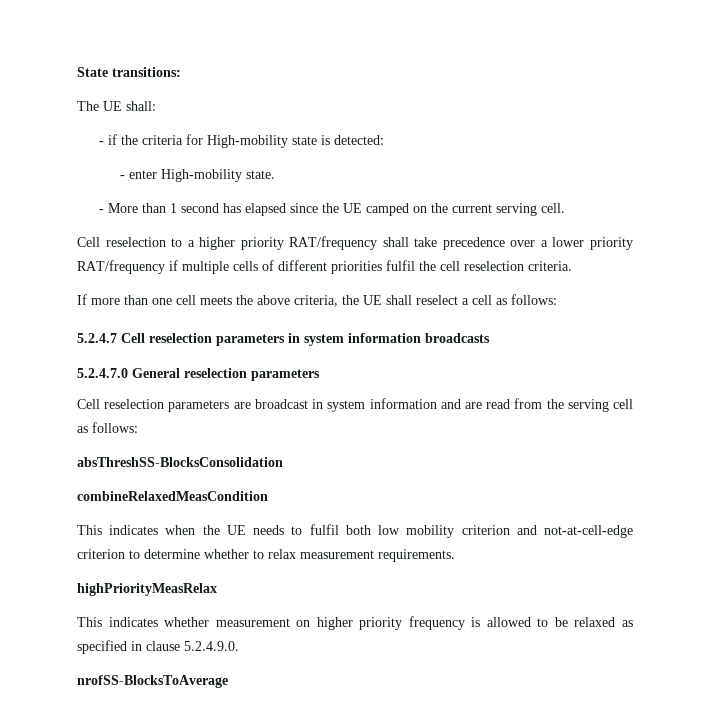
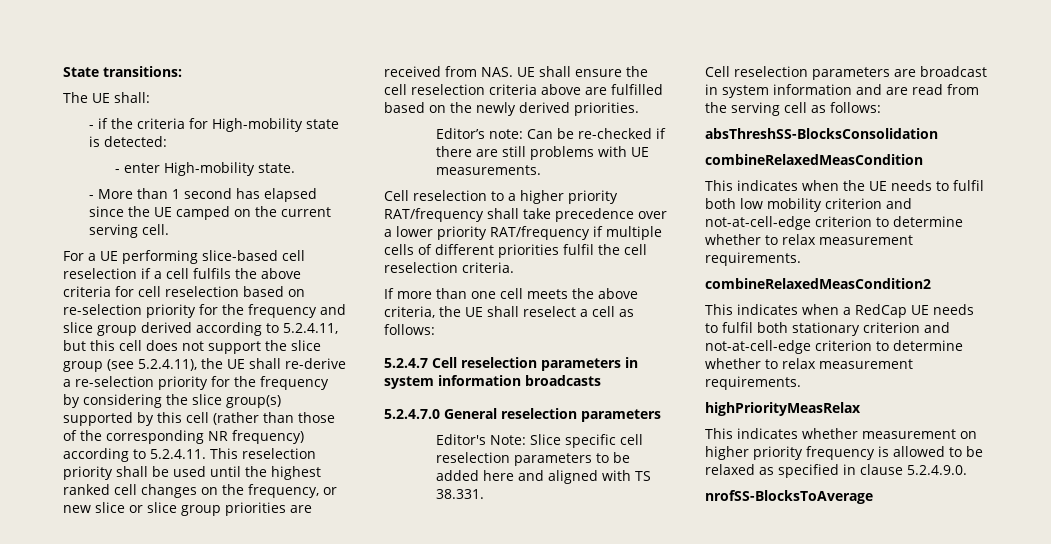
(565, 208) none -> [63,250,305,264] [63,268,301,279] [63,286,305,297] [63,304,346,318] [63,322,338,336] [63,340,321,354] [63,358,346,372] [63,376,329,390] [63,394,281,408] [63,412,335,426] [63,430,304,444] [63,448,316,462] [63,466,321,480] [63,484,337,498] [63,502,312,516] [384,66,648,77] [384,84,663,95] [384,102,639,116] [436,128,667,139] [436,146,650,160] [436,165,542,175] // For a UE performing slice-based cell reselection if a cell fulfils the above criteria for cell reselection based on re-selection priority for the frequency and slice group derived according to 5.2.4.11, but this cell does not support the slice group (see 5.2.4.11), the UE shall re-derive a re-selection priority for the frequency by considering the slice group(s) supported by this cell (rather than those of the corresponding NR frequency) according to 5.2.4.11. This reselection priority shall be used until the highest ranked cell changes on the frequency, or new slice or slice group priorities are received from NAS. UE shall ensure the cell reselection criteria above are fulfilled based on the newly derived priorities. // Editor’s note: Can be re-checked if there are still problems with UE measurements.
(320, 375) none -> [436,434,644,448] [436,452,631,466] [436,470,652,484] [436,489,485,499] // Editor's Note: Slice specific cell reselection parameters to be added here and aligned with TS 38.331.
(455, 555) none -> [705,278,931,289] [705,304,974,318] [705,322,950,336] [705,340,963,354] [705,358,913,369] [705,376,801,390] // combineRelaxedMeasCondition2 // This indicates when a RedCap UE needs to fulfil both stationary criterion and not-at-cell-edge criterion to determine whether to relax measurement requirements.

